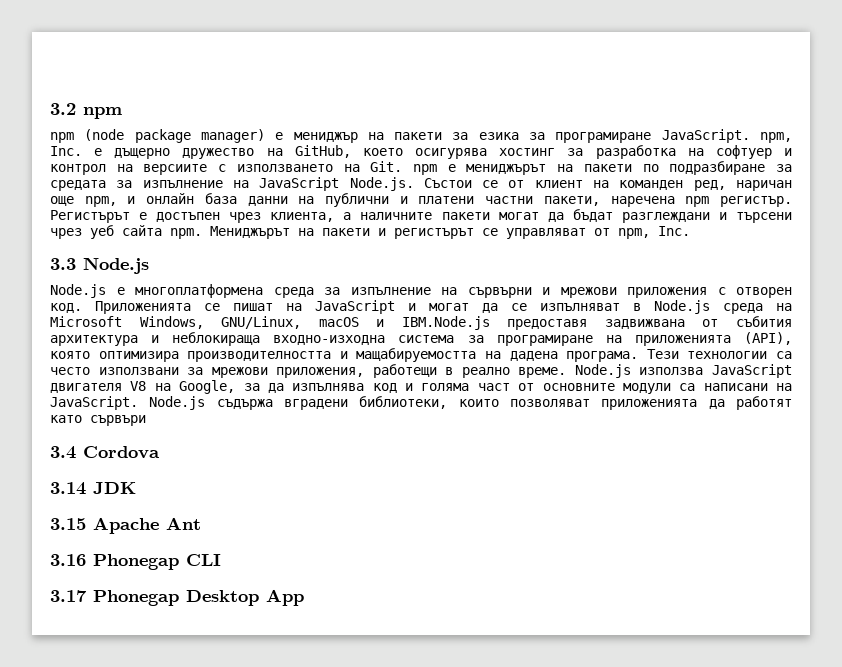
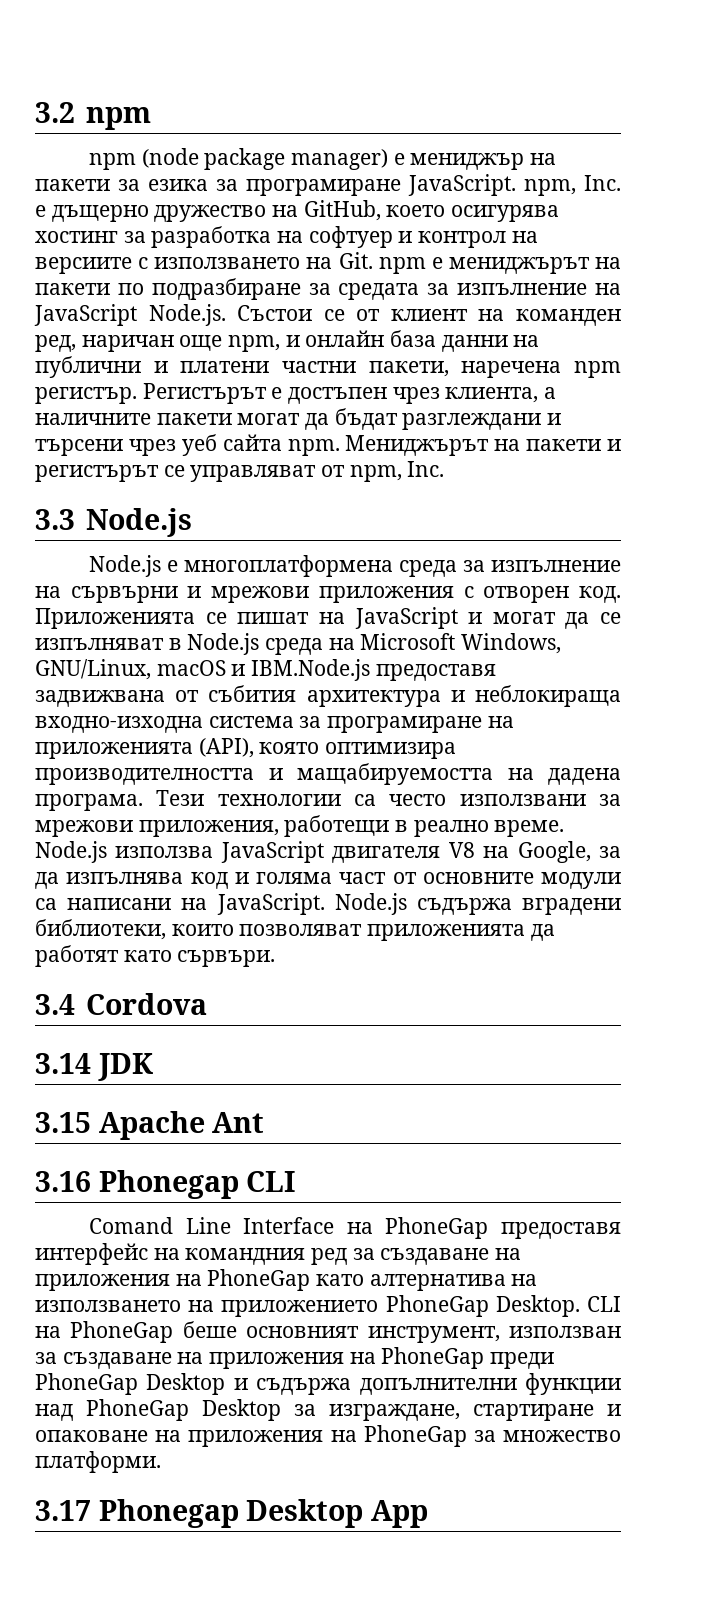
[90,415,146,426] сървъри -> [177,950,276,967] сървъри.
(221, 560) none -> [89,1217,621,1239] [35,1243,522,1265] [35,1269,538,1291] [35,1295,621,1317] [35,1321,621,1343] [35,1347,555,1369] [35,1373,621,1395] [35,1399,621,1421] [35,1425,622,1447] [35,1451,161,1473] // Comand Line Interface на PhoneGap предоставя интерфейс на командния ред за създаване на приложения на PhoneGap като алтернатива на използването на приложението PhoneGap Desktop. CLI на PhoneGap беше основният инструмент, използван за създаване на приложения на PhoneGap преди PhoneGap Desktop и съдържа допълнителни функции над PhoneGap Desktop за изграждане, стартиране и опаковане на приложения на PhoneGap за множество платформи.

